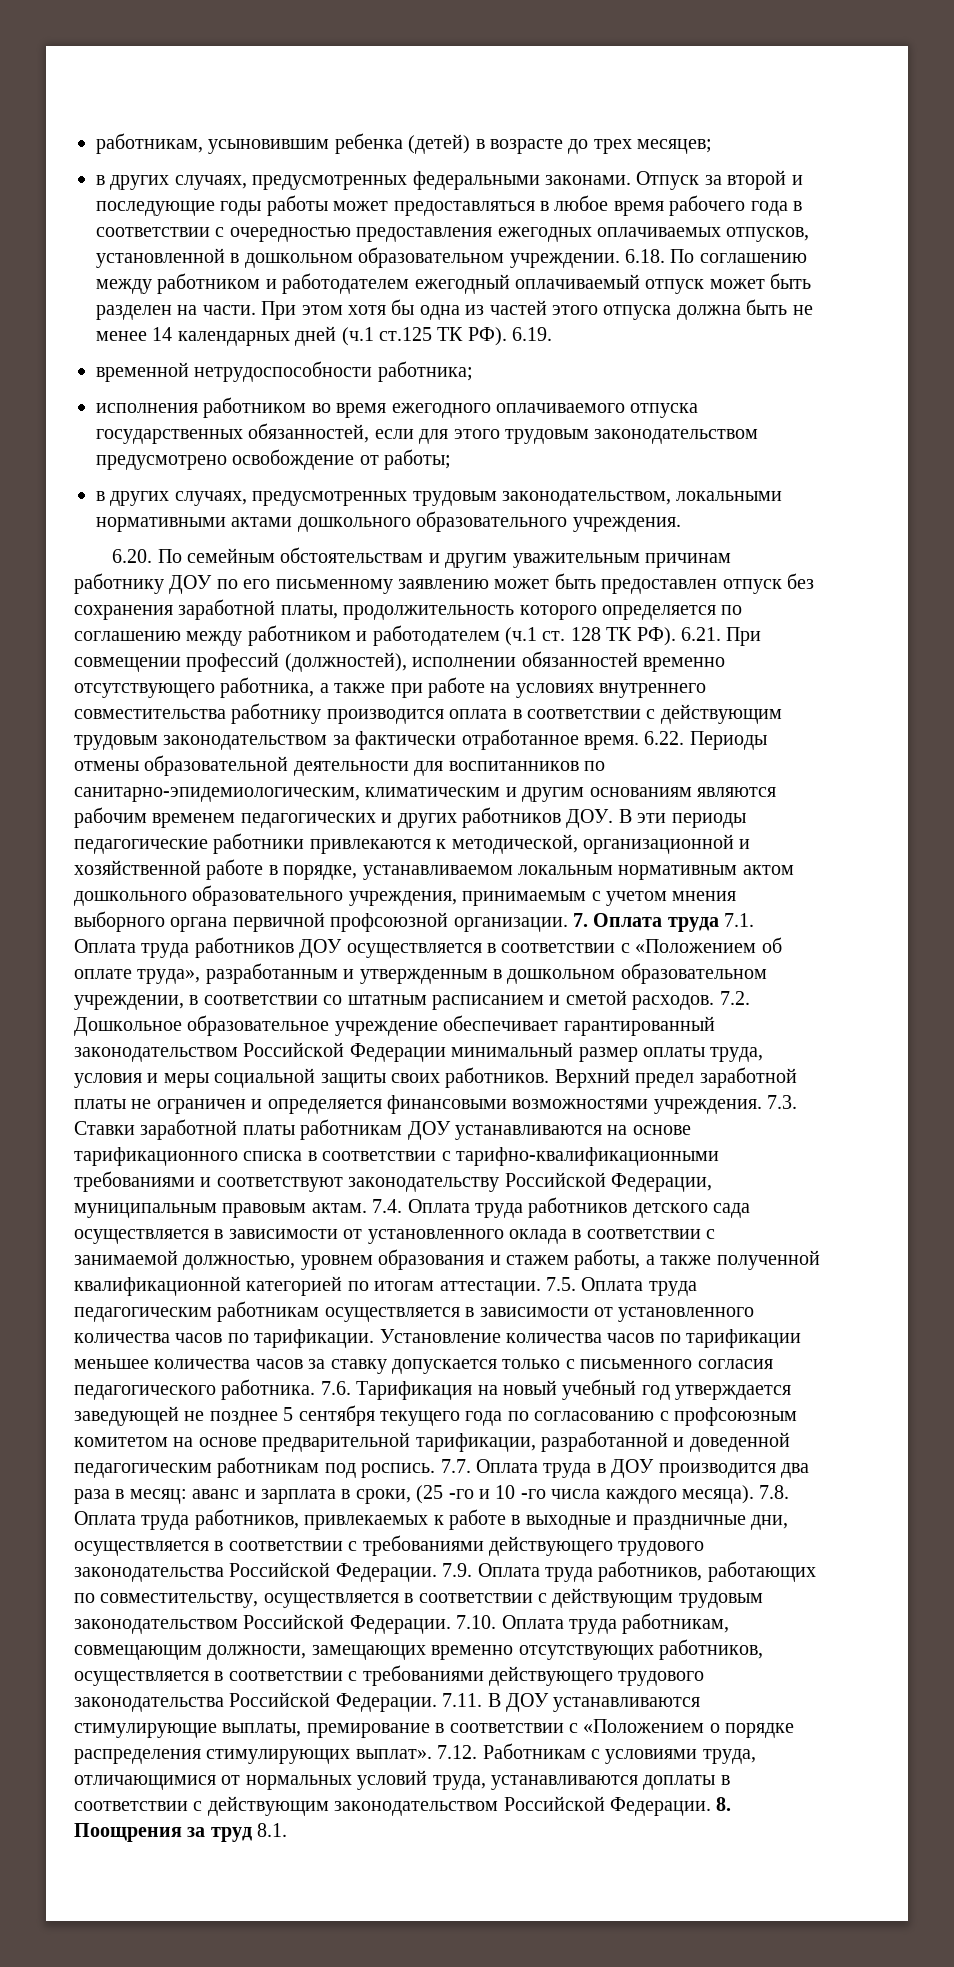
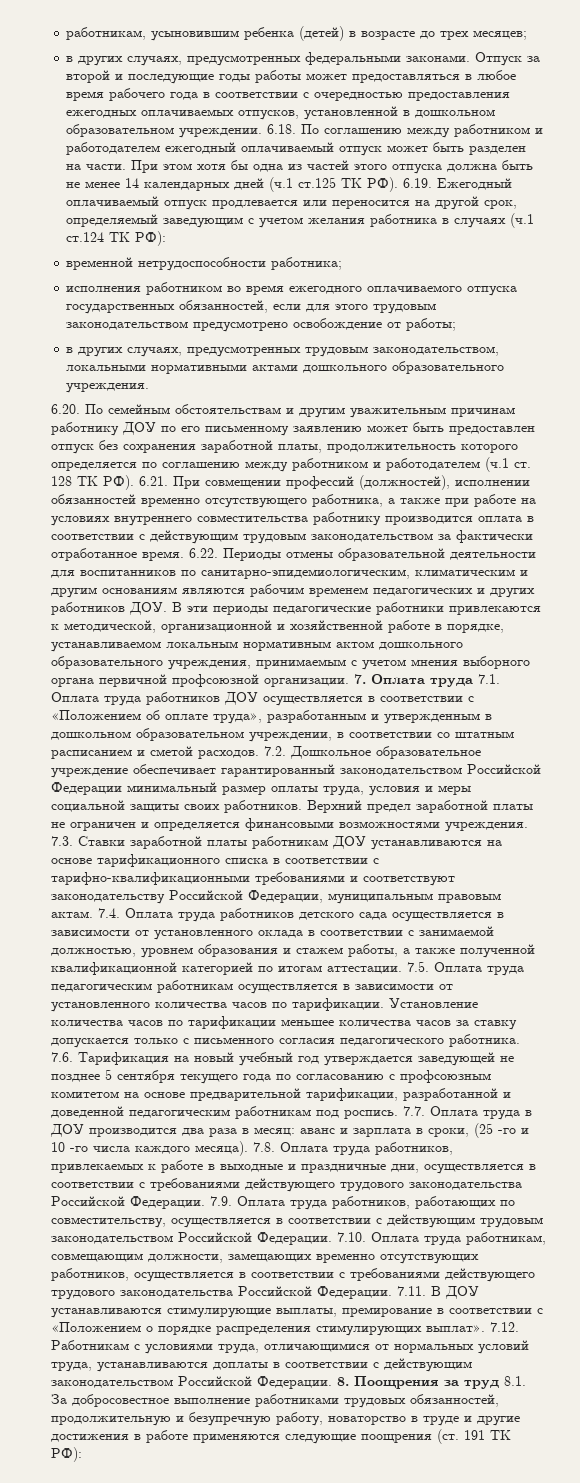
(553, 334) none -> [437,178,513,190] [66,196,518,210] [66,213,535,228] [66,231,167,246] Ежегодный оплачиваемый отпуск продлевается или переносится на другой срок, определяемый заведующим с учетом желания работника в случаях (ч.1 ст.124 ТК РФ):
(288, 1830) none -> [51,1394,499,1408] [51,1412,520,1426] [51,1429,511,1444] [51,1447,82,1462] За добросовестное выполнение работниками трудовых обязанностей, продолжительную и безупречную работу, новаторство в труде и другие достижения в работе применяются следующие поощрения (ст. 191 ТК РФ):

